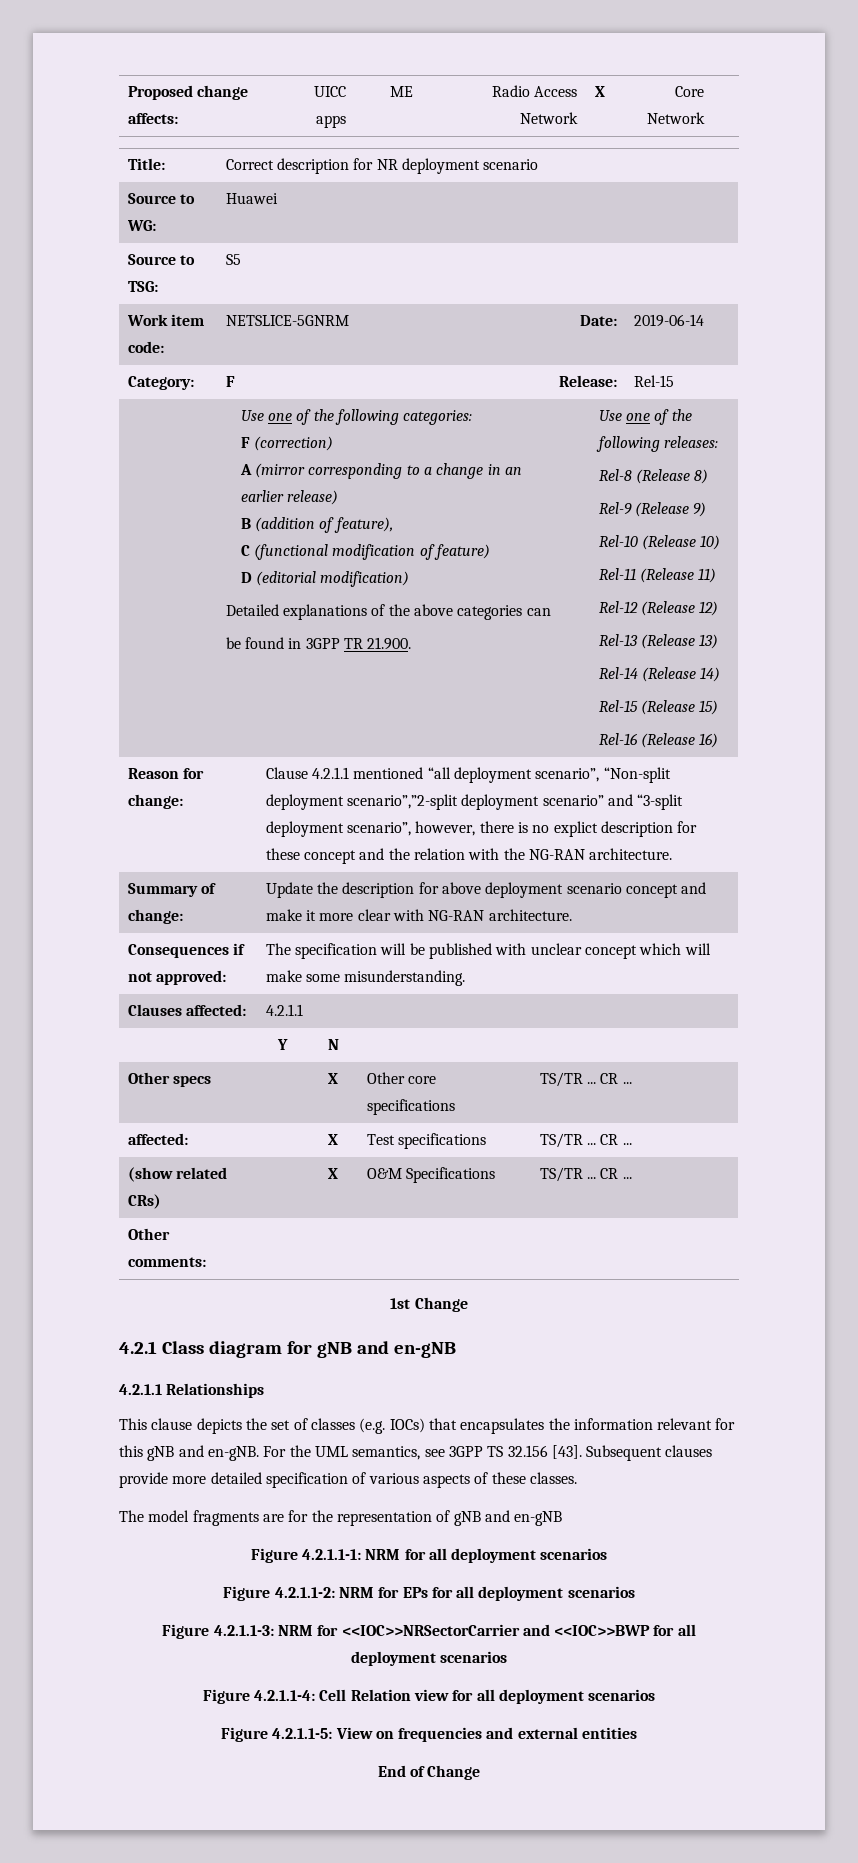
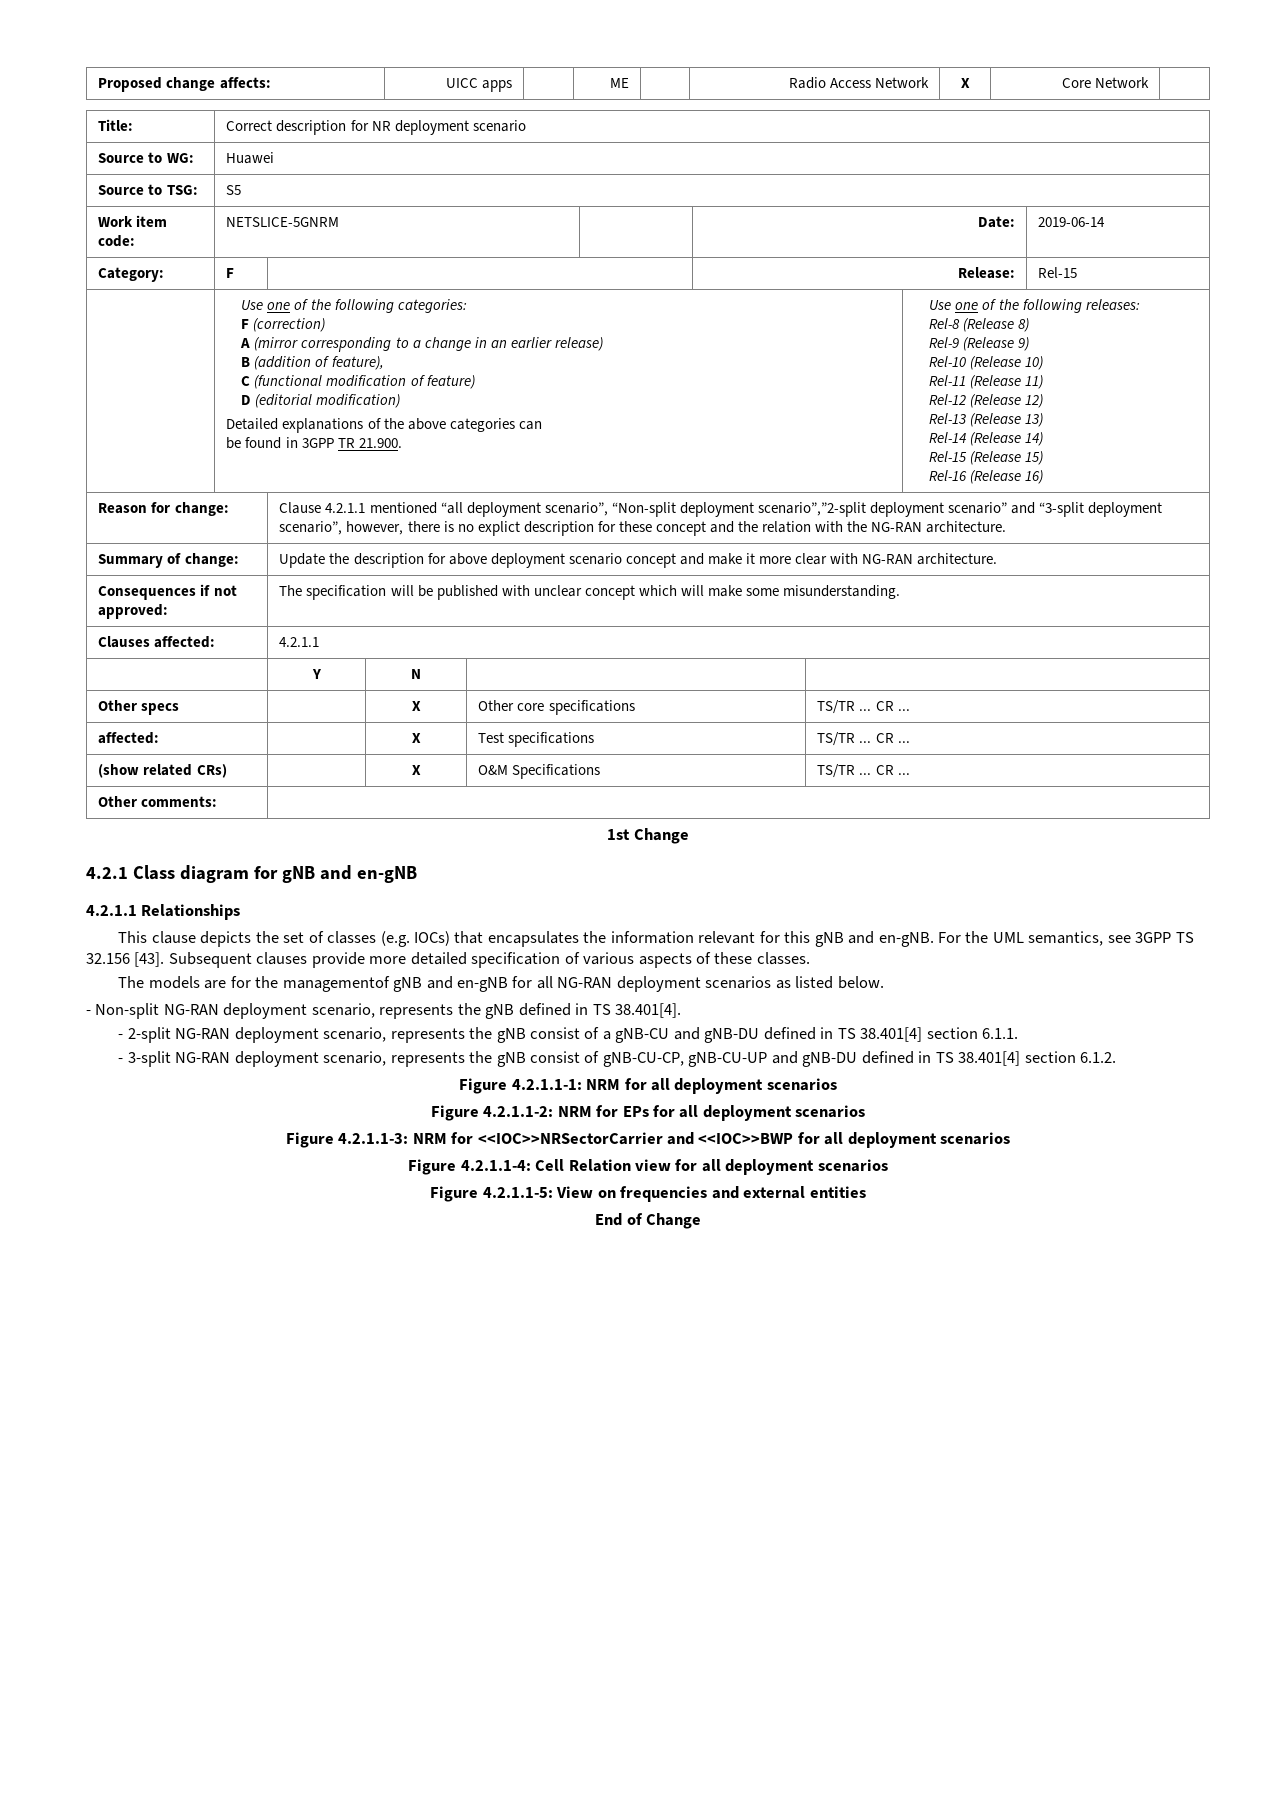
[148,1510,259,1526] model fragments -> [148,976,200,989] models
[336,1510,563,1526] representation of gNB and en-gNB -> [282,976,884,992] [86,1003,682,1019] [118,1027,1019,1043] [118,1051,1117,1067] managementof gNB and en-gNB for all NG-RAN deployment scenarios as listed below. // - Non-split NG-RAN deployment scenario, represents the gNB defined in TS 38.401[4]. // - 2-split NG-RAN deployment scenario, represents the gNB consist of a gNB-CU and gNB-DU defined in TS 38.401[4] section 6.1.1. // - 3-split NG-RAN deployment scenario, represents the gNB consist of gNB-CU-CP, gNB-CU-UP and gNB-DU defined in TS 38.401[4] section 6.1.2.

